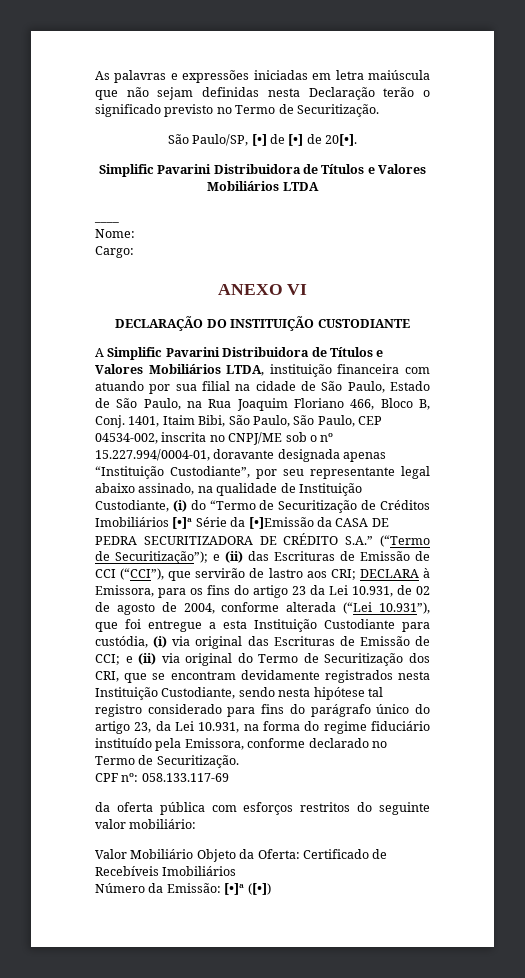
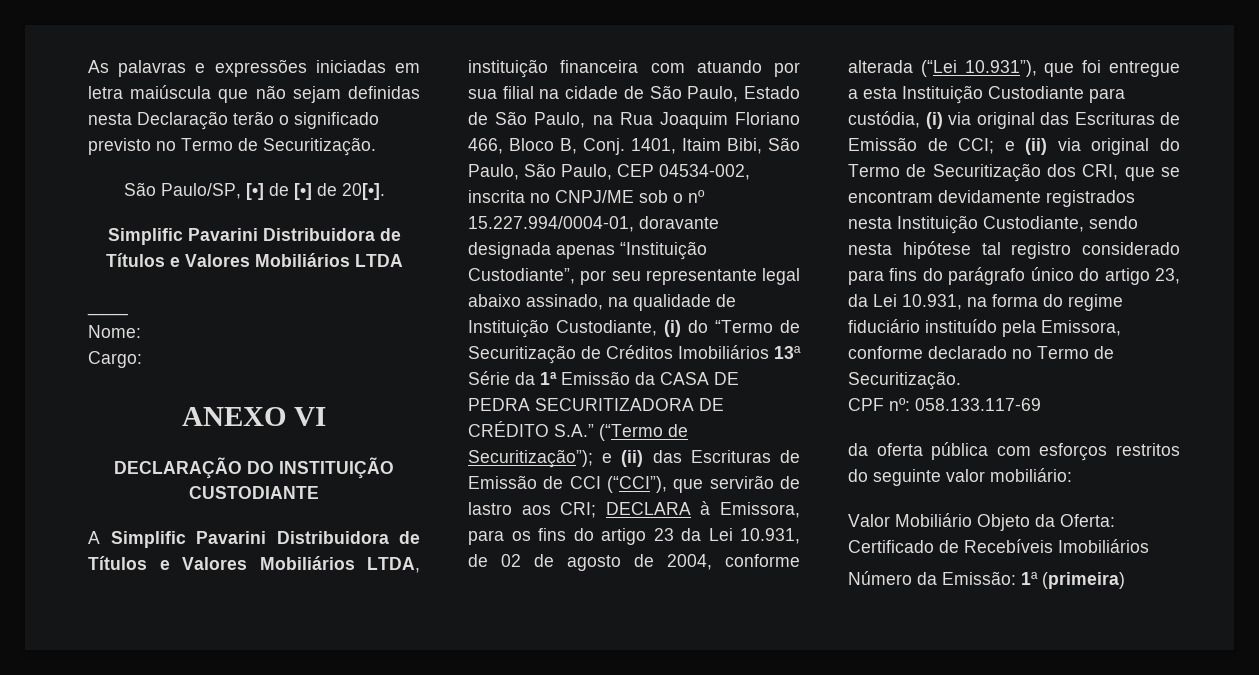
[172,517,193,529] [•]ª -> [774,346,801,359] 13ª
[248,517,314,529] [•]Emissão -> [540,371,630,385] 1ª Emissão
[224,883,271,895] [•]ª ([•]) -> [1021,572,1125,589] 1ª (primeira)

